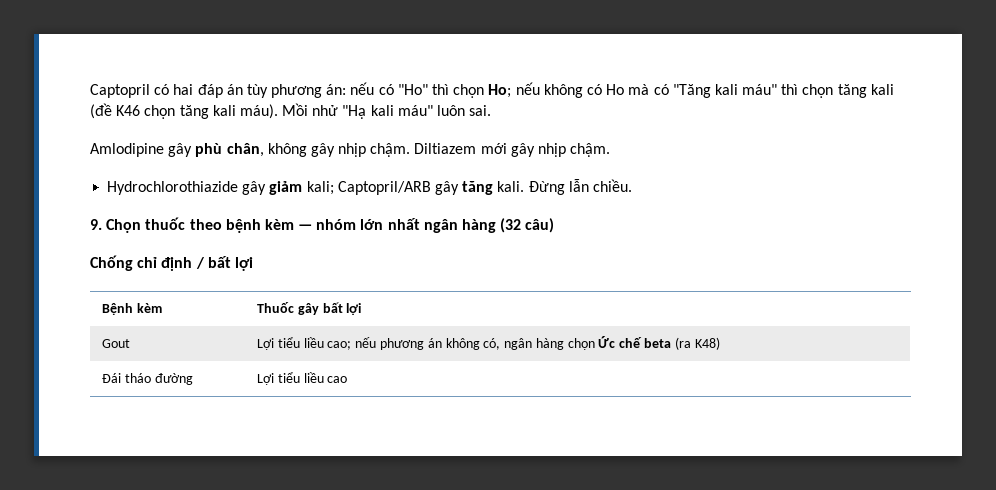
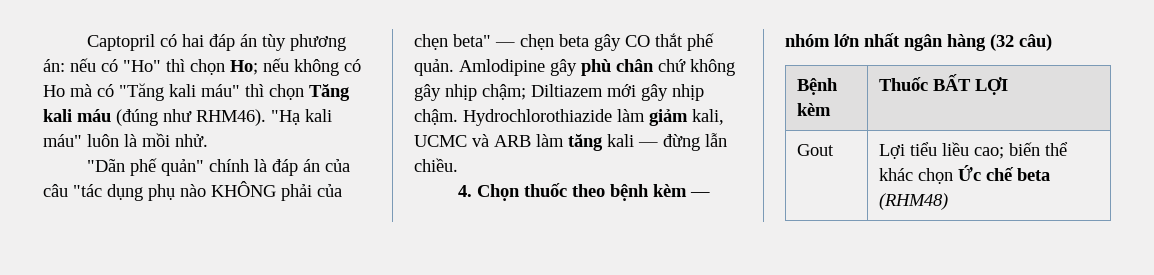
[837,84,894,98] [90,103,492,119] tăng kali (đề K46 chọn tăng kali máu). Mồi nhử "Hạ kali máu" luôn sai. // -> [309,84,350,101] [43,109,332,126] [43,133,208,147] [86,158,350,176] [43,181,342,201] [414,33,714,51] [414,59,454,76] Tăng kali máu (đúng như RHM46). "Hạ kali máu" luôn là mồi nhử. // "Dãn phế quản" chính là đáp án của câu "tác dụng phụ nào KHÔNG phải của chẹn beta" — chẹn beta gây CO thắt phế quản.
[226,143,264,157] chân, -> [616,59,686,72] chân chứ
[370,143,411,157] chậm. -> [482,84,526,100] chậm;
[107,181,565,195] // Hydrochlorothiazide gây giảm kali; Captopril/ARB gây tăng kali. Đừng -> [463,109,724,126] [414,134,700,151] Hydrochlorothiazide làm giảm kali, UCMC và ARB làm tăng kali — đừng
[90,219,102,230] 9. -> [457,185,472,197] 4.
[90,255,253,271] // Chống chỉ định / bất lợi -> (1052, 42) none
[297,302,362,315] gây bất lợi -> [933,74,1009,95] BẤT LỢI
[355,336,720,350] [102,373,193,385] [257,372,348,385] nếu phương án không có, ngân hàng chọn Ức chế beta (ra K48) // Đái tháo đường | Lợi tiểu liều cao -> [1009,142,1069,156] [879,165,1051,184] [879,193,949,210] biến thể khác chọn Ức chế beta (RHM48)

